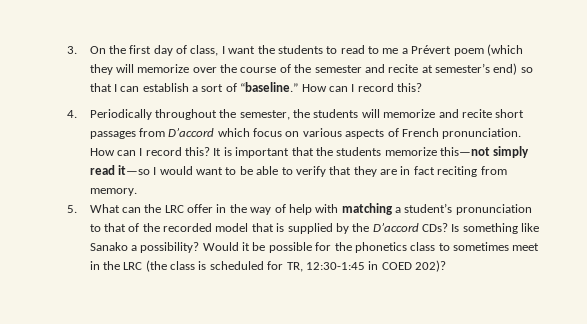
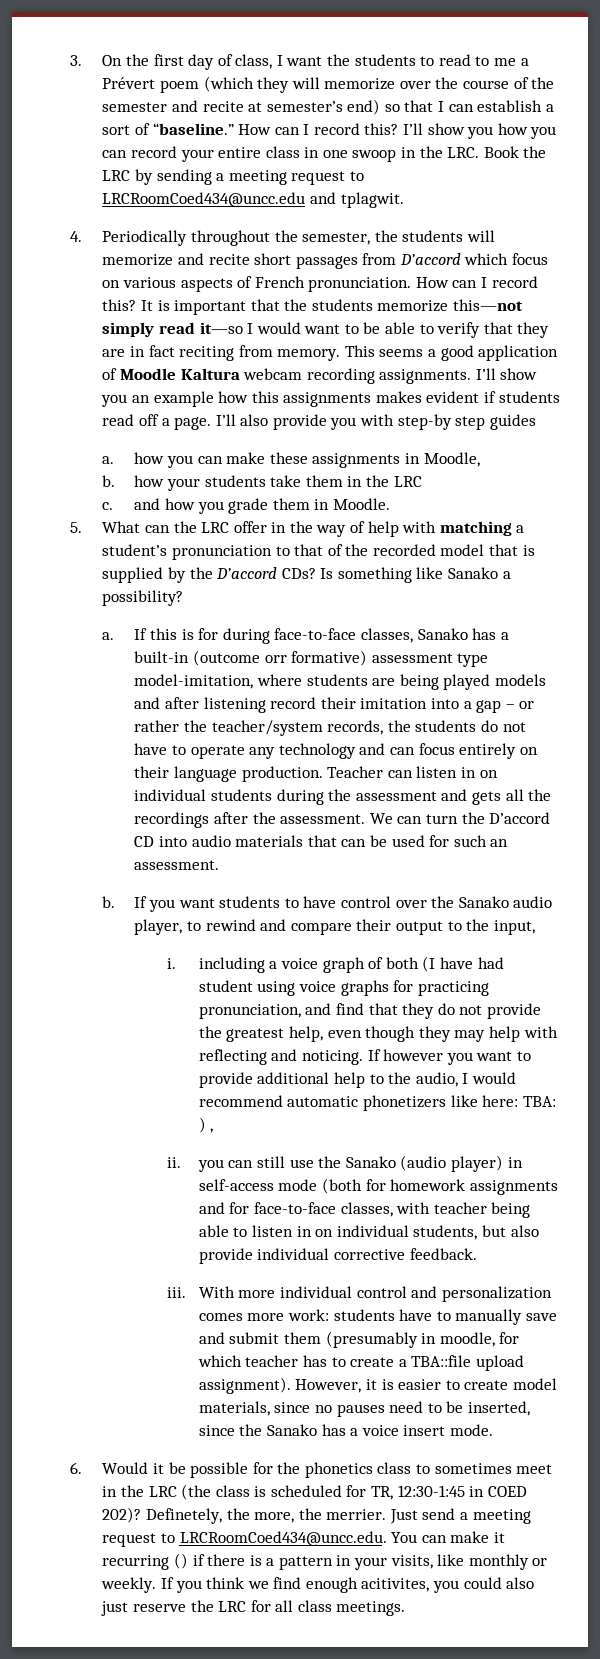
(423, 87) none -> [403,123,557,139] [102,146,547,162] [102,169,364,185] [102,192,404,208] I’ll show you how you can record your entire class in one swoop in the LRC. Book the LRC by sending a meeting request to LRCRoomCoed434@uncc.edu and tplagwit.
(137, 192) none -> [344,345,559,361] [102,368,538,384] [101,391,560,407] [102,414,536,430] [102,452,480,468] [102,475,422,491] [102,498,391,514] This seems a good application of Moodle Kaltura webcam recording assignments. I’ll show you an example how this assignments makes evident if students read off a page. I’ll also provide you with step-by step guides // a. how you can make these assignments in Moodle, // b. how your students take them in the LRC // c. and how you grade them in Moodle.
(200, 247) none -> [102,628,509,644] [134,650,489,667] [134,674,547,690] [134,697,535,713] [134,720,526,736] [134,743,538,759] [134,766,498,782] [134,789,552,805] [134,812,551,828] [134,835,509,847] [134,860,220,870] [102,896,553,912] [134,919,535,935] [166,956,504,973] [198,980,489,996] [198,1003,541,1019] [198,1026,558,1042] [198,1049,531,1065] [198,1072,516,1088] [198,1095,556,1111] [198,1117,214,1133] [166,1155,523,1172] [198,1178,558,1195] [198,1202,531,1218] [198,1225,539,1240] [198,1248,477,1264] [166,1286,552,1302] [198,1309,557,1325] [198,1331,520,1348] [197,1355,524,1371] [198,1377,557,1394] [198,1401,530,1417] [198,1424,493,1436] [70,1462,83,1474] // a. If this is for during face-to-face classes, Sanako has a built-in (outcome orr formative) assessment type model-imitation, where students are being played models and after listening record their imitation into a gap – or rather the teacher/system records, the students do not have to operate any technology and can focus entirely on their language production. Teacher can listen in on individual students during the assessment and gets all the recordings after the assessment. We can turn the D’accord CD into audio materials that can be used for such an assessment. // b. If you want students to have control over the Sanako audio player, to rewind and compare their output to the input, // i. including a voice graph of both (I have had student using voice graphs for practicing pronunciation, and find that they do not provide the greatest help, even though they may help with reflecting and noticing. If however you want to provide additional help to the audio, I would recommend automatic phonetizers like here: TBA: ) , // ii. you can still use the Sanako (audio player) in self-access mode (both for homework assignments and for face-to-face classes, with teacher being able to listen in on individual students, but also provide individual corrective feedback. // iii. With more individual control and personalization comes more work: students have to manually save and submit them (presumably in moodle, for which teacher has to create a TBA::file upload assignment). However, it is easier to create model materials, since no pauses need to be inserted, since the Sanako has a voice insert mode. // 6.
(447, 266) none -> [145,1508,531,1524] [102,1531,505,1547] [102,1553,548,1570] [101,1577,535,1593] [101,1600,406,1616] Definetely, the more, the merrier. Just send a meeting request to LRCRoomCoed434@uncc.edu. You can make it recurring () if there is a pattern in your visits, like monthly or weekly. If you think we find enough acitivites, you could also just reserve the LRC for all class meetings.

